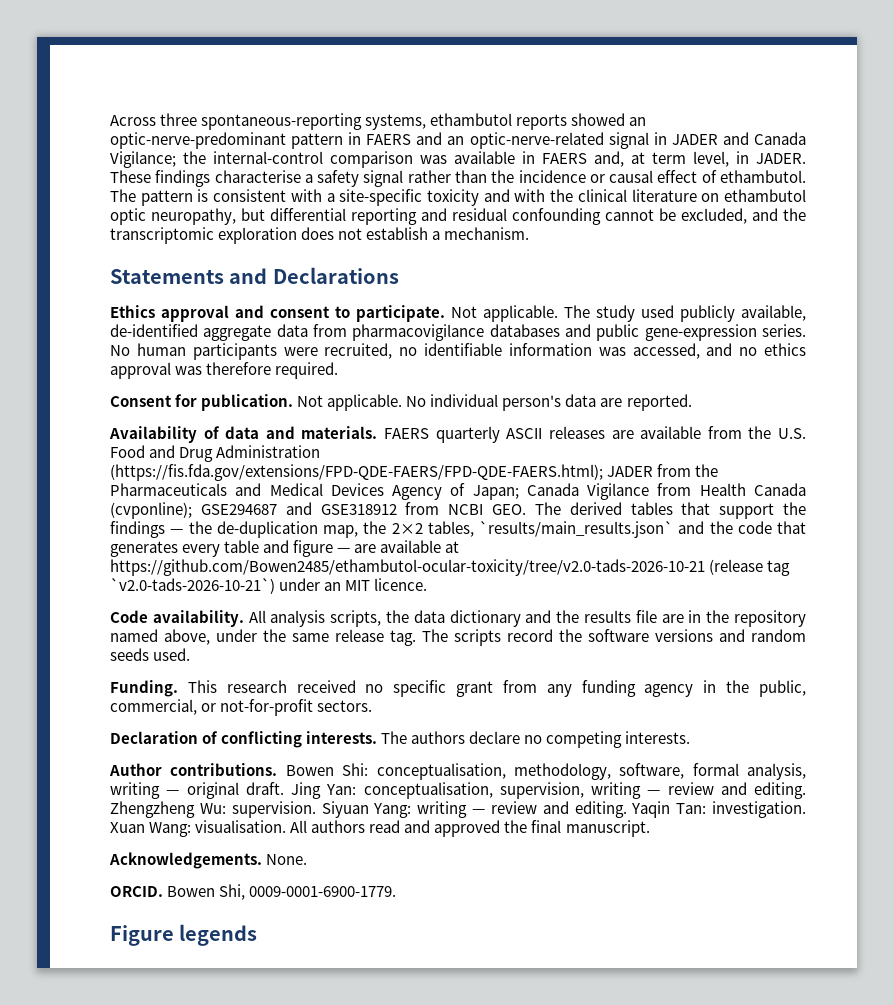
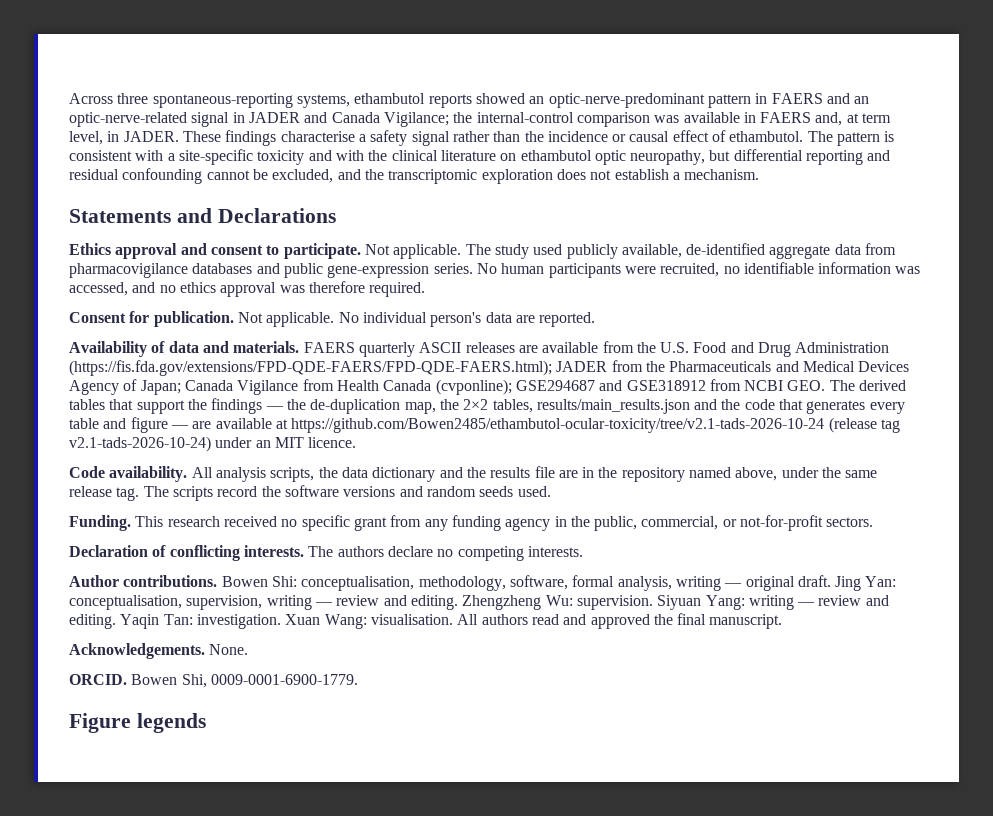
[479,521,673,538] `results/main_results.json` -> [536,399,690,414] results/main_results.json
[110,559,705,576] https://github.com/Bowen2485/ethambutol-ocular-toxicity/tree/v2.0-tads-2026-10-21 -> [291,418,825,433] https://github.com/Bowen2485/ethambutol-ocular-toxicity/tree/v2.1-tads-2026-10-24
[110,578,275,594] `v2.0-tads-2026-10-21`) -> [69,436,211,452] v2.1-tads-2026-10-24)

